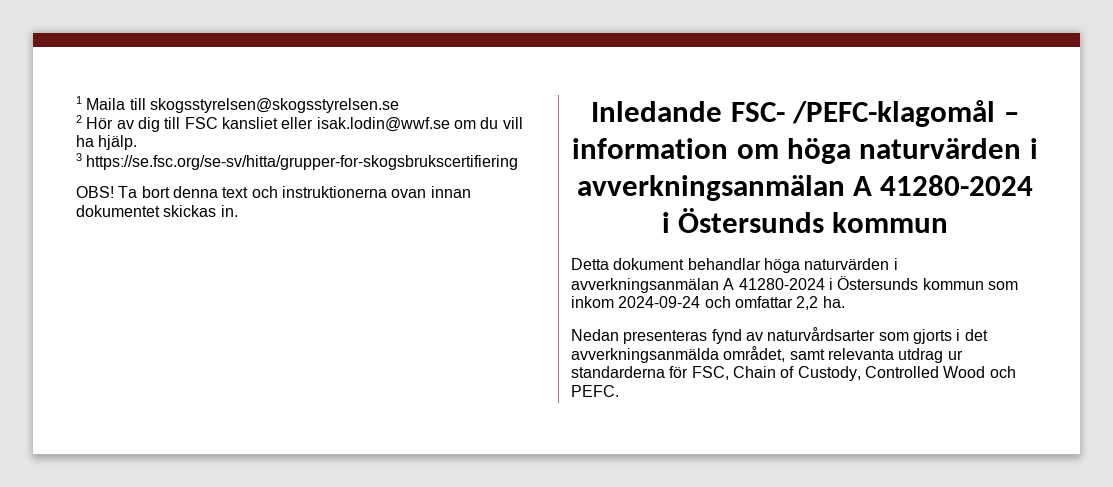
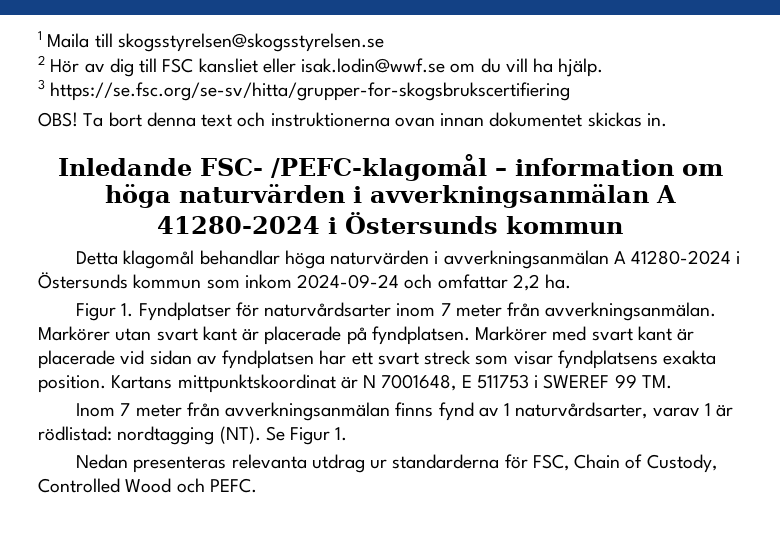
[613,258,685,270] dokument -> [123,250,195,269] klagomål
[571,327,988,344] [571,346,825,363] Nedan presenteras fynd av naturvårdsarter som gjorts i det avverkningsanmälda området, samt -> [75,302,717,321] [38,326,695,345] [38,350,717,369] [38,374,672,393] [75,402,734,421] [38,426,348,445] [75,454,227,473] Figur 1. Fyndplatser för naturvårdsarter inom 7 meter från avverkningsanmälan. Markörer utan svart kant är placerade på fyndplatsen. Markörer med svart kant är placerade vid sidan av fyndplatsen har ett svart streck som visar fyndplatsens exakta position. Kartans mittpunktskoordinat är N 7001648, E 511753 i SWEREF 99 TM. // Inom 7 meter från avverkningsanmälan finns fynd av 1 naturvårdsarter, varav 1 är rödlistad: nordtagging (NT). Se Figur 1. // Nedan presenteras

